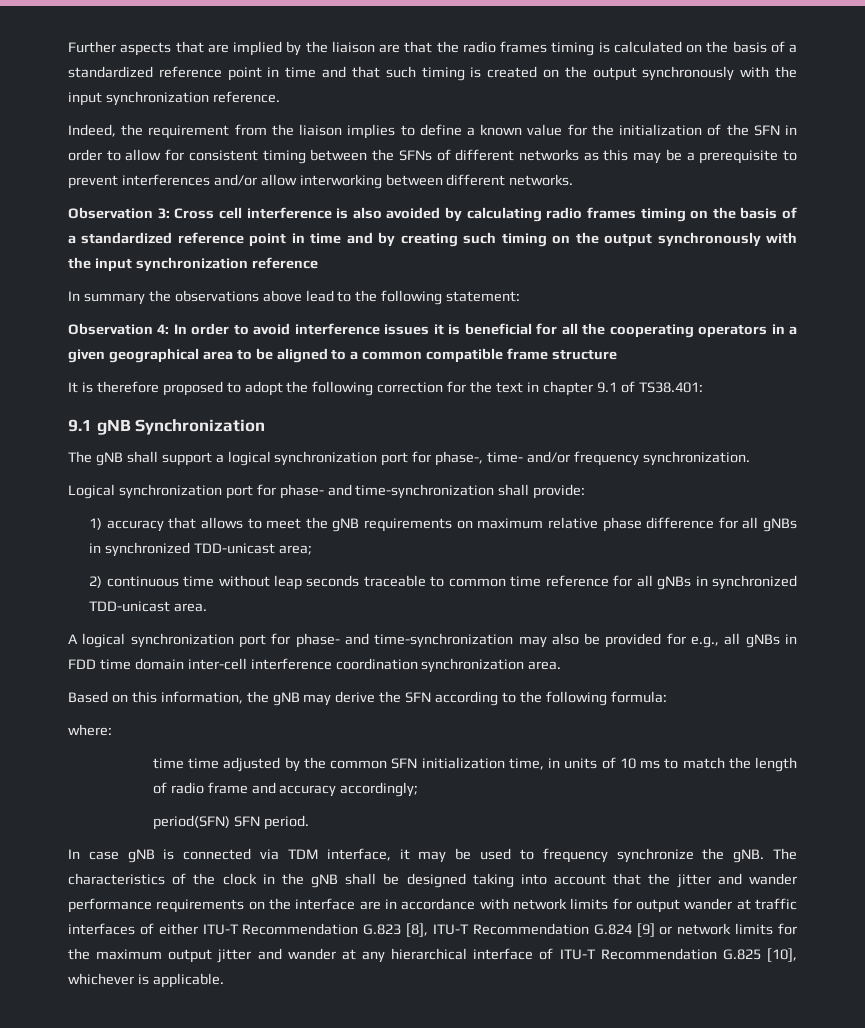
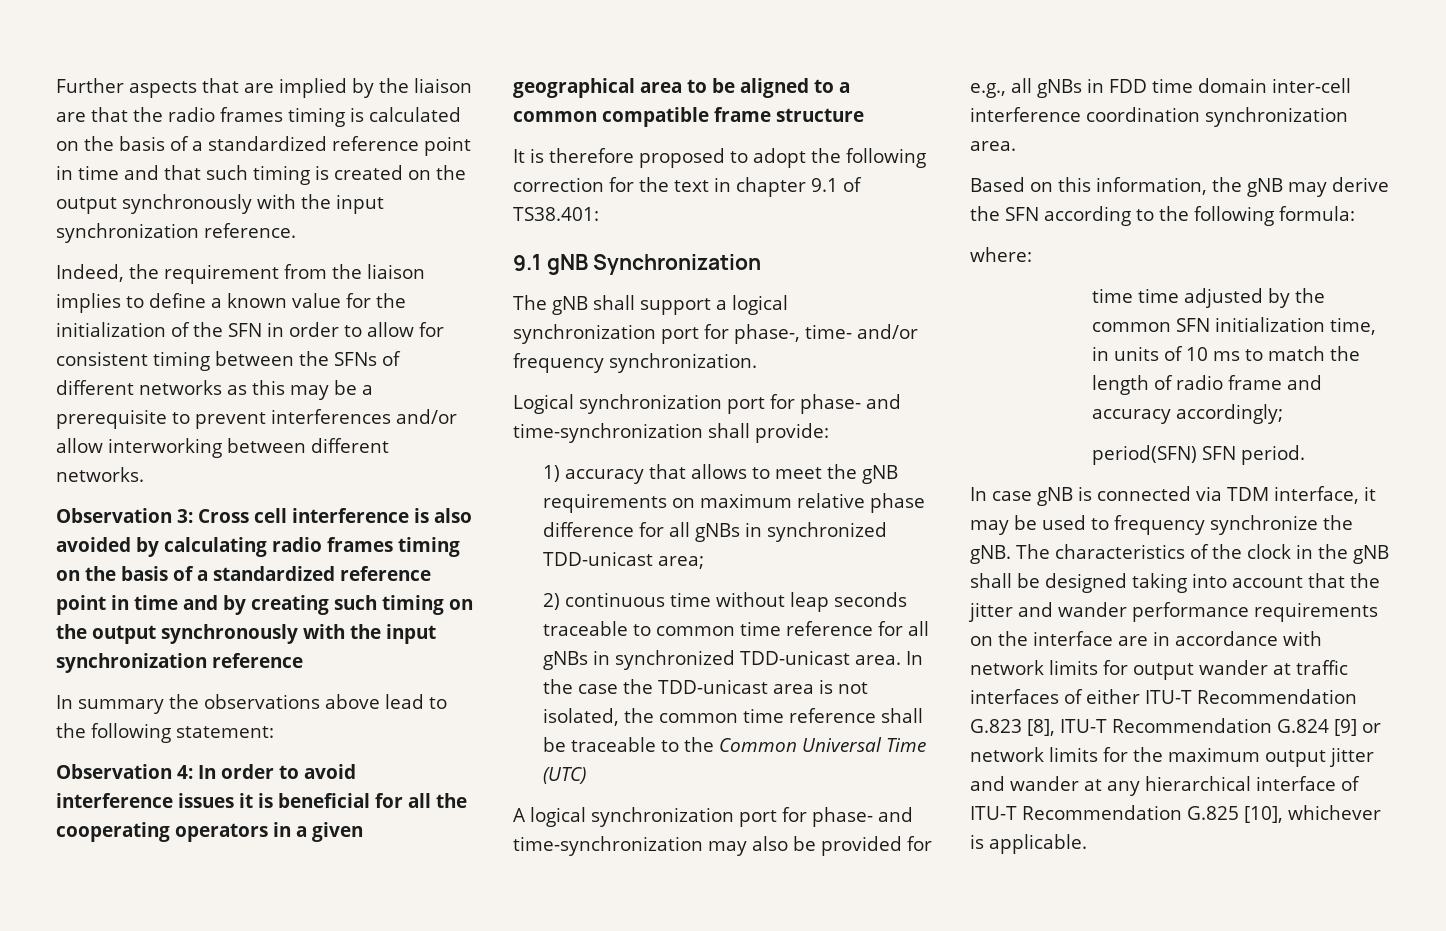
(208, 607) none -> [906,651,924,665] [543,679,869,694] [543,708,924,726] [543,737,927,752] [543,767,587,784] In the case the TDD-unicast area is not isolated, the common time reference shall be traceable to the Common Universal Time (UTC)

